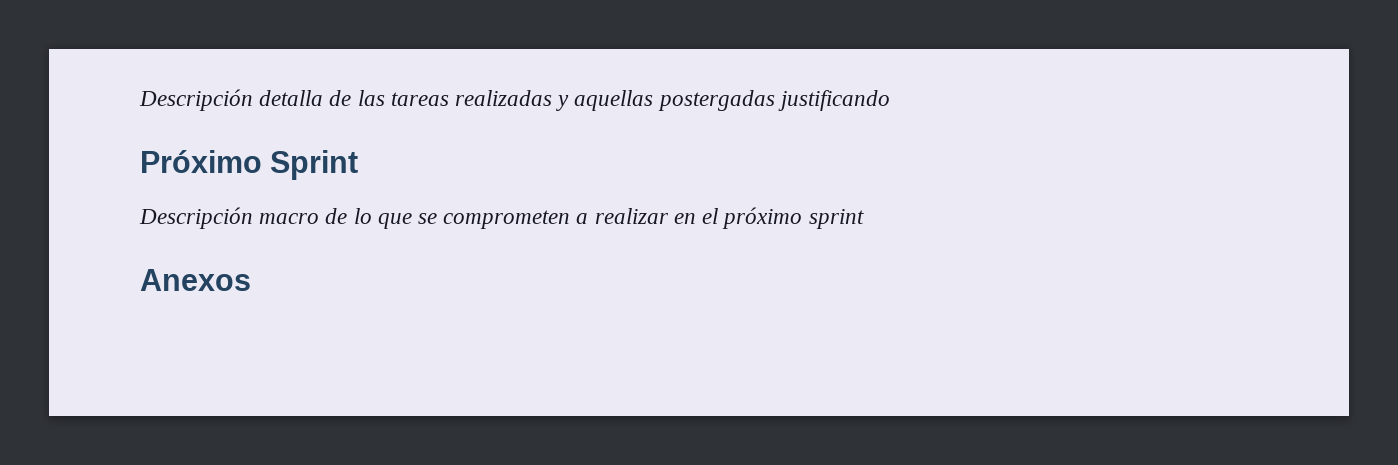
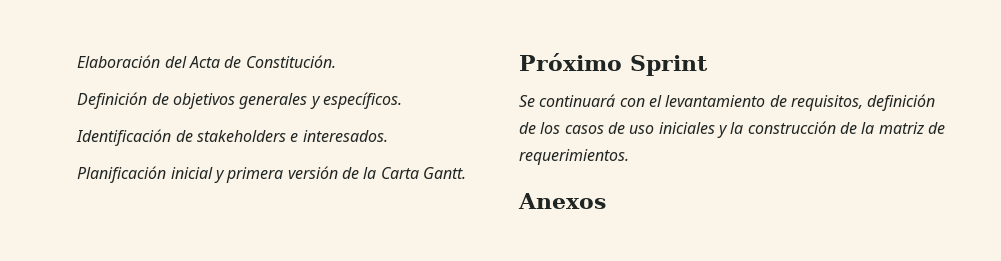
[139,89,890,111] [140,150,359,180] [139,207,864,229] Descripción detalla de las tareas realizadas y aquellas postergadas justificando // Próximo Sprint // Descripción macro de lo que se comprometen a realizar en el próximo sprint -> [77,55,336,68] [77,92,403,109] [76,129,388,146] [77,166,466,183] [519,53,708,76] [519,94,936,111] [519,121,945,138] [519,149,629,165] Elaboración del Acta de Constitución. // Definición de objetivos generales y específicos. // Identificación de stakeholders e interesados. // Planificación inicial y primera versión de la Carta Gantt. // Próximo Sprint // Se continuará con el levantamiento de requisitos, definición de los casos de uso iniciales y la construcción de la matriz de requerimientos.

